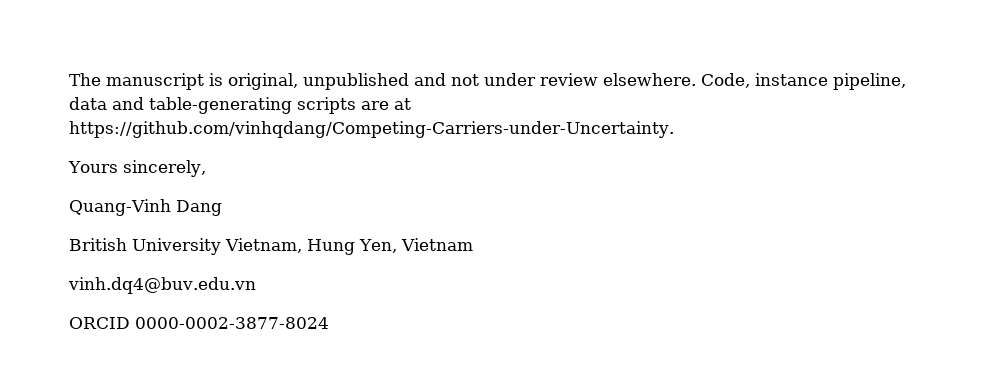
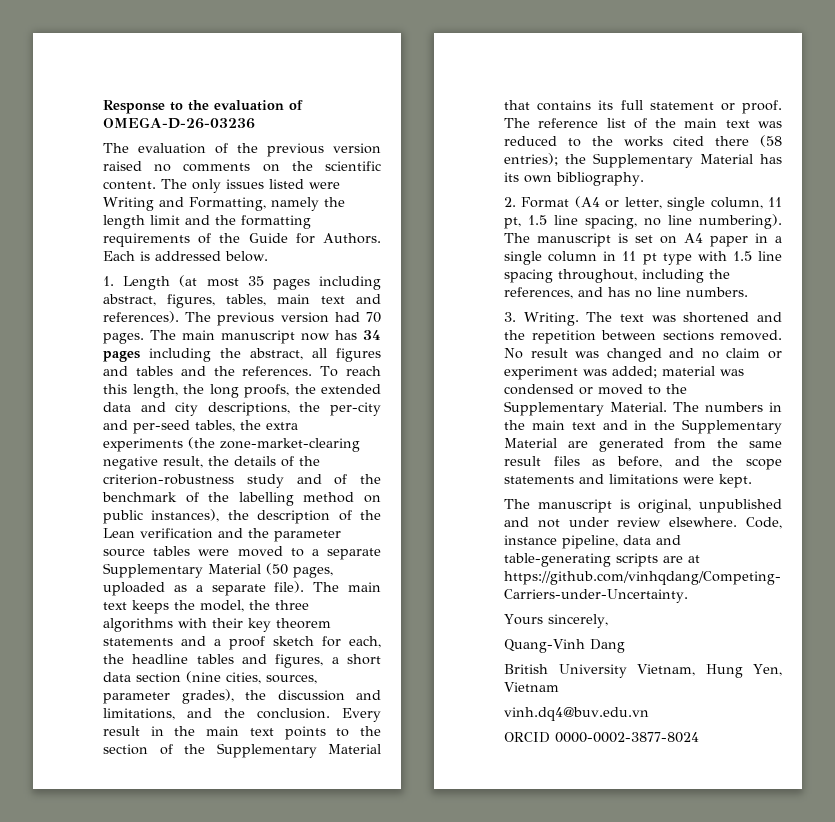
(69, 79) none -> [103,100,303,114] [103,117,255,129] [103,143,381,157] [103,161,381,172] [103,179,340,193] [103,197,345,211] [103,215,311,229] [103,233,381,247] [103,251,268,262] [103,275,381,290] [103,294,381,308] [103,311,381,326] [103,330,381,344] [103,348,381,362] [103,366,381,377] [103,384,381,398] [103,402,381,416] [103,420,298,434] [103,437,360,452] [103,456,320,470] [103,474,381,488] [102,492,381,506] [103,509,381,524] [103,528,341,542] [103,546,381,560] [103,563,333,578] [103,581,381,596] [103,600,309,614] [103,618,331,632] [103,636,381,650] [103,654,382,668] [103,671,317,684] [103,689,381,704] [103,708,381,722] [103,726,381,740] [103,743,381,758] [504,100,782,114] [504,118,782,129] [504,135,782,147] [504,153,782,168] [504,172,644,186] [504,196,782,211] [504,214,782,229] [504,233,782,247] [504,251,782,265] [504,269,730,283] [504,287,748,299] [504,312,782,326] [504,330,782,344] [504,348,782,362] [504,366,744,380] [504,384,687,395] [504,401,782,416] [504,419,782,434] [504,438,782,452] [504,456,782,470] [504,474,752,488] Response to the evaluation of OMEGA-D-26-03236 // The evaluation of the previous version raised no comments on the scientific content. The only issues listed were Writing and Formatting, namely the length limit and the formatting requirements of the Guide for Authors. Each is addressed below. // 1. Length (at most 35 pages including abstract, figures, tables, main text and references). The previous version had 70 pages. The main manuscript now has 34 pages including the abstract, all figures and tables and the references. To reach this length, the long proofs, the extended data and city descriptions, the per-city and per-seed tables, the extra experiments (the zone-market-clearing negative result, the details of the criterion-robustness study and of the benchmark of the labelling method on public instances), the description of the Lean verification and the parameter source tables were moved to a separate Supplementary Material (50 pages, uploaded as a separate file). The main text keeps the model, the three algorithms with their key theorem statements and a proof sketch for each, the headline tables and figures, a short data section (nine cities, sources, parameter grades), the discussion and limitations, and the conclusion. Every result in the main text points to the section of the Supplementary Material that contains its full statement or proof. The reference list of the main text was reduced to the works cited there (58 entries); the Supplementary Material has its own bibliography. // 2. Format (A4 or letter, single column, 11 pt, 1.5 line spacing, no line numbering). The manuscript is set on A4 paper in a single column in 11 pt type with 1.5 line spacing throughout, including the references, and has no line numbers. // 3. Writing. The text was shortened and the repetition between sections removed. No result was changed and no claim or experiment was added; material was condensed or moved to the Supplementary Material. The numbers in the main text and in the Supplementary Material are generated from the same result files as before, and the scope statements and limitations were kept. //

